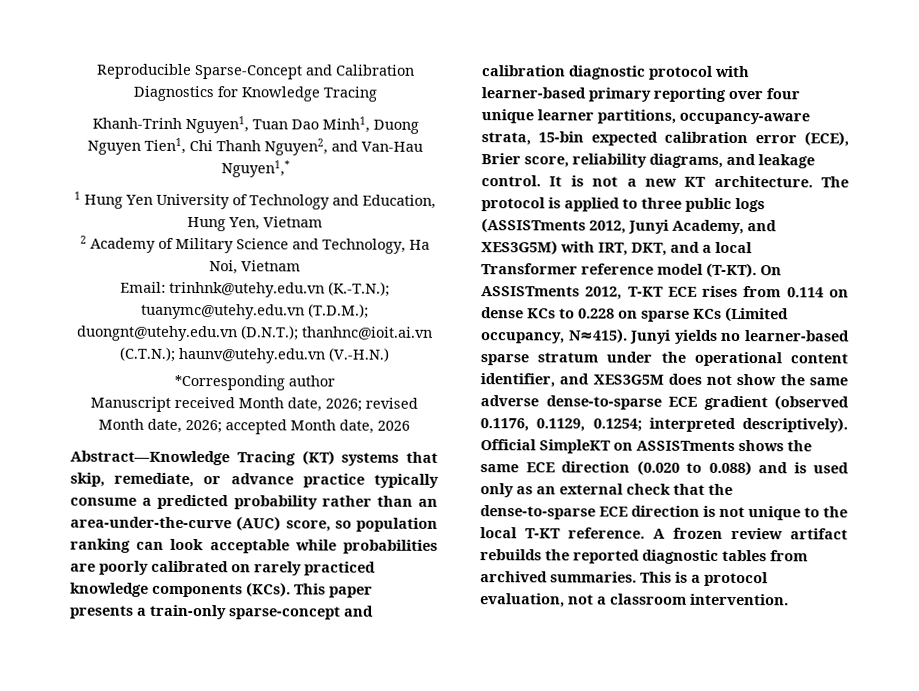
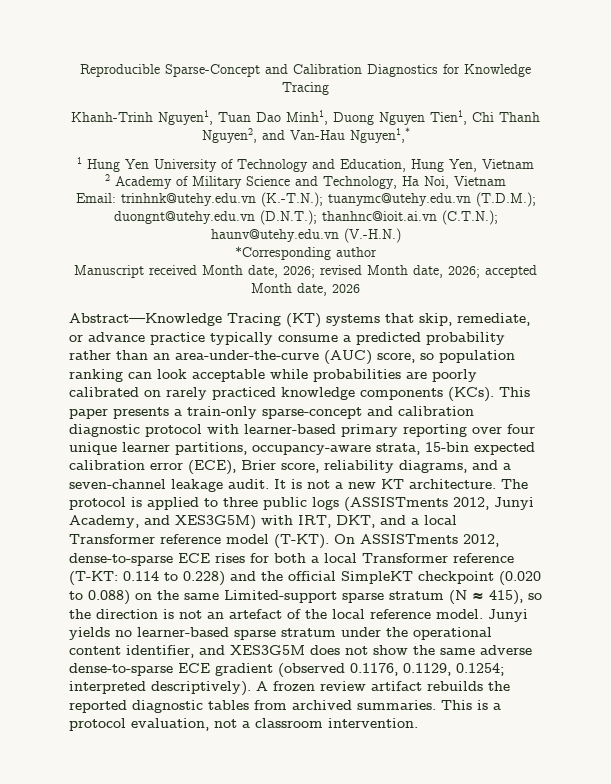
[758,154,815,169] [481,175,541,187] leakage control. -> [503,463,511,470] [69,479,269,492] a seven-channel leakage audit.
[627,286,664,297] T-KT -> [69,553,173,566] dense-to-sparse
[743,286,849,298] [481,306,789,323] [481,328,628,344] from 0.114 on dense KCs to 0.228 on sparse KCs (Limited occupancy, N≈415). -> [250,553,514,563] [69,571,541,586] [69,590,542,605] [69,609,483,619] for both a local Transformer reference (T-KT: 0.114 to 0.228) and the official SimpleKT checkpoint (0.020 to 0.088) on the same Limited-support sparse stratum (N ≈ 415), so the direction is not an artefact of the local reference model.
[480,439,812,454] [480,460,849,477] [480,483,733,498] [480,505,848,521] [480,527,645,539] Official SimpleKT on ASSISTments shows the same ECE direction (0.020 to 0.088) and is used only as an external check that the dense-to-sparse ECE direction is not unique to the local T-KT reference. -> (251, 688) none

